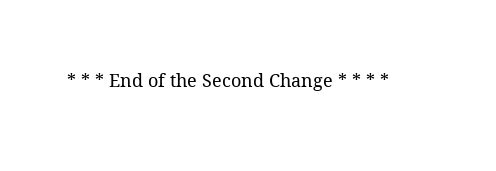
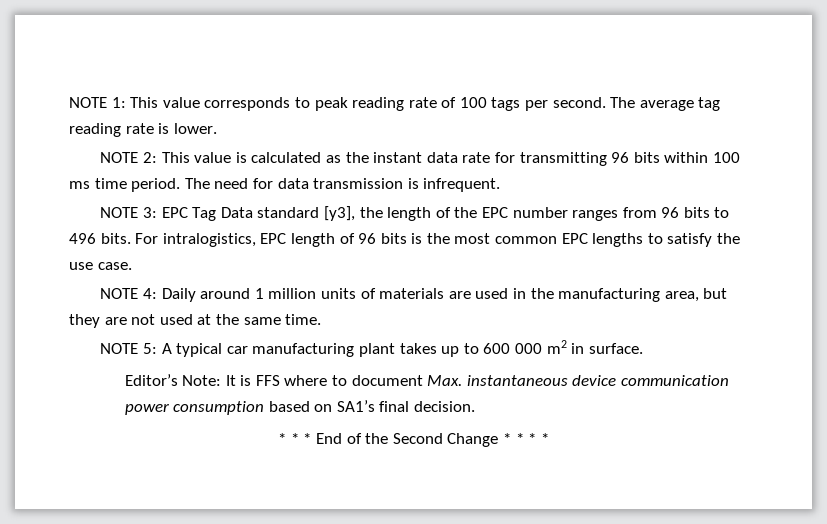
(67, 80) none -> [69,97,721,111] [69,123,217,137] [100,152,740,166] [69,178,501,192] [100,206,730,221] [69,233,741,247] [69,262,132,270] [100,288,728,302] [69,314,322,328] [100,340,643,357] [124,374,729,386] [124,400,476,415] NOTE 1: This value corresponds to peak reading rate of 100 tags per second. The average tag reading rate is lower. // NOTE 2: This value is calculated as the instant data rate for transmitting 96 bits within 100 ms time period. The need for data transmission is infrequent. // NOTE 3: EPC Tag Data standard [y3], the length of the EPC number ranges from 96 bits to 496 bits. For intralogistics, EPC length of 96 bits is the most common EPC lengths to satisfy the use case. // NOTE 4: Daily around 1 million units of materials are used in the manufacturing area, but they are not used at the same time. // NOTE 5: A typical car manufacturing plant takes up to 600 000 m2 in surface. // Editor’s Note: It is FFS where to document Max. instantaneous device communication power consumption based on SA1’s final decision. //

